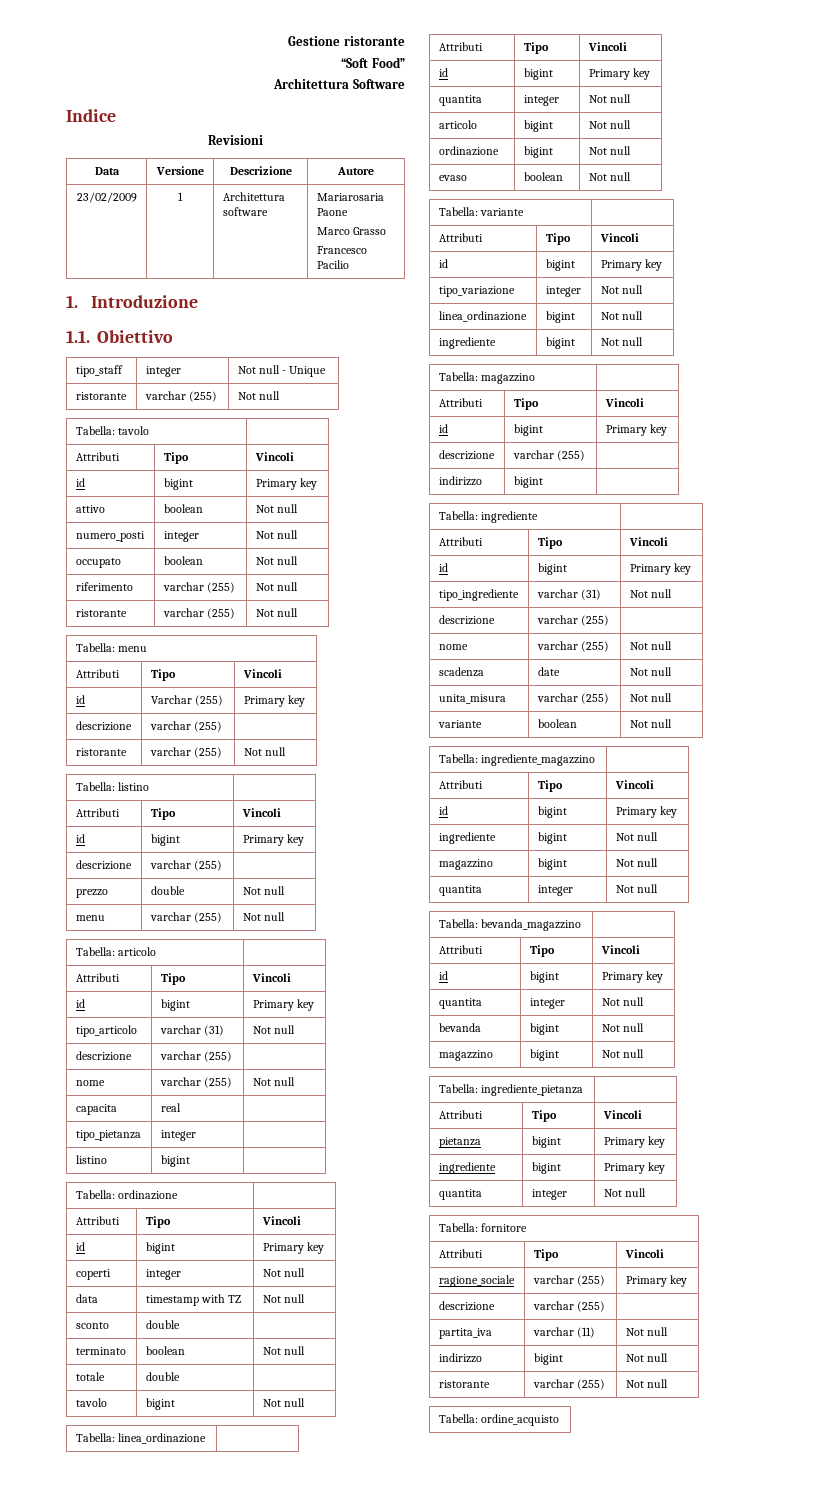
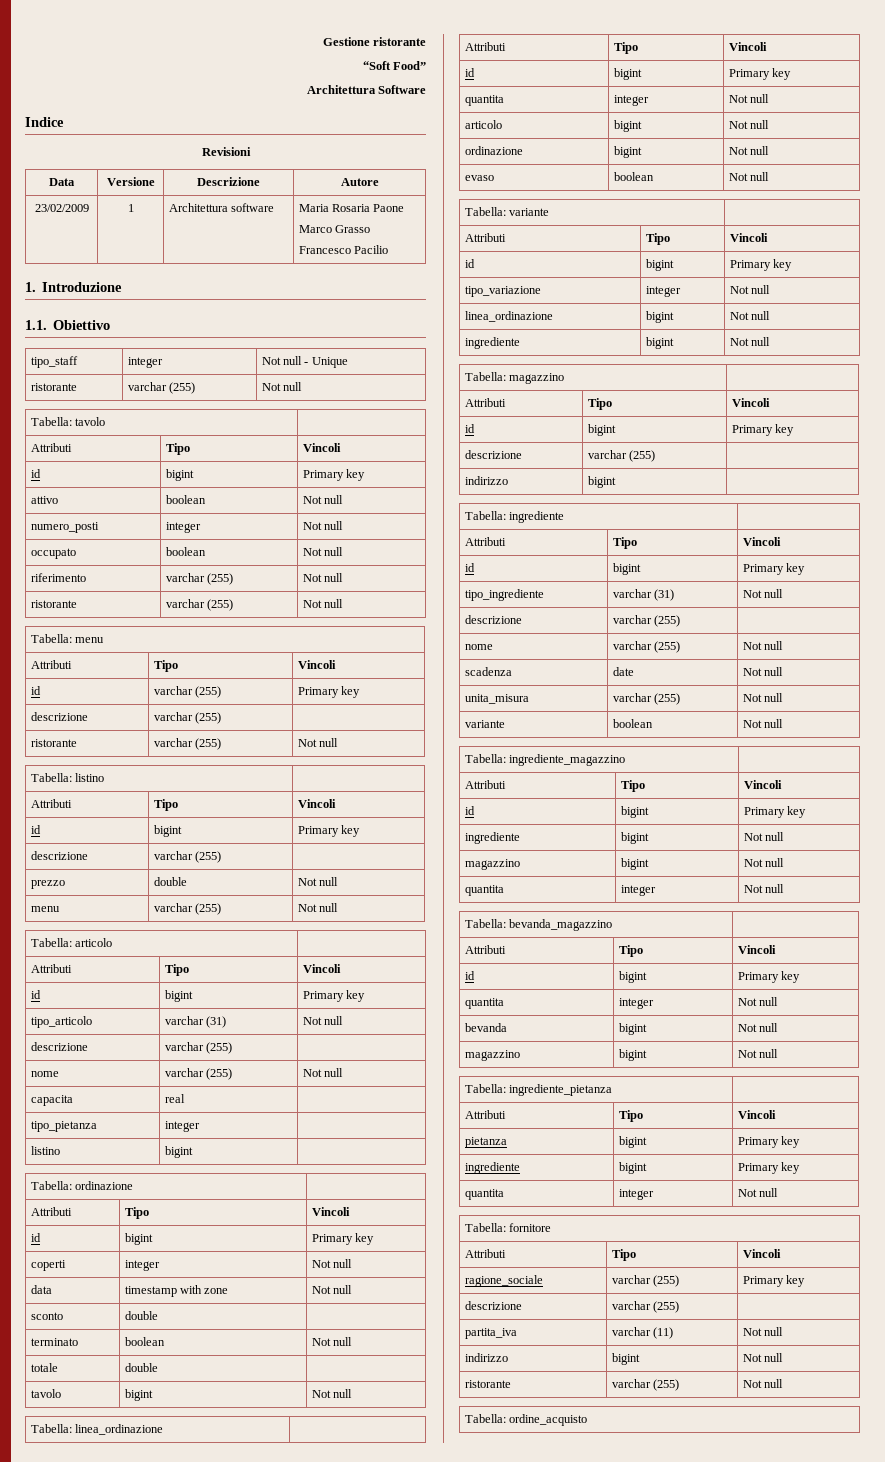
[316,193,384,201] Mariarosaria -> [298,204,371,212] Maria Rosaria
[150,695,192,704] Varchar -> [153,686,193,695] varchar
[227,1295,241,1303] TZ -> [204,1288,229,1294] zone

